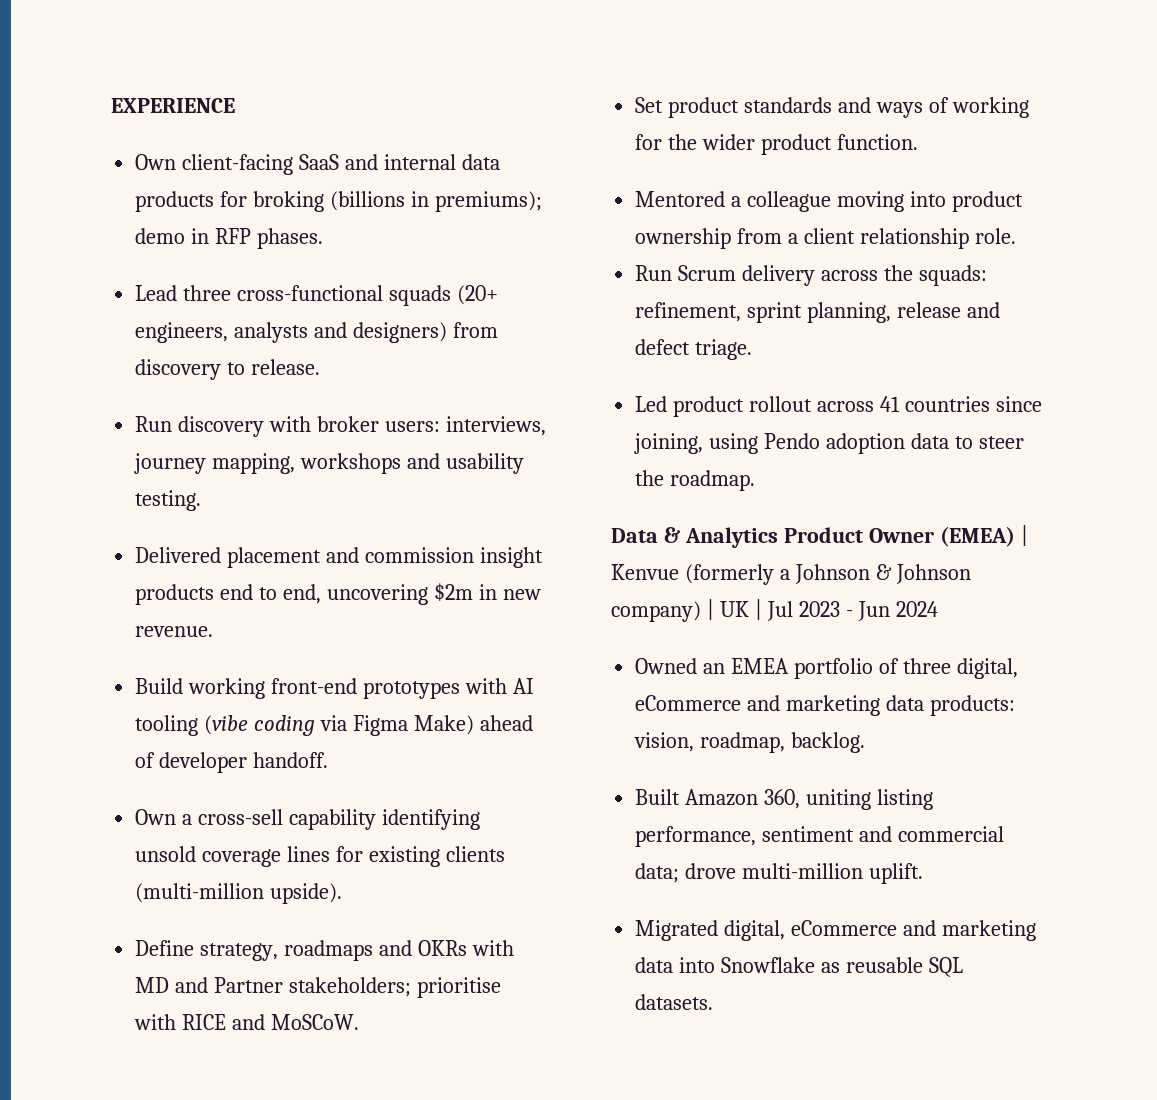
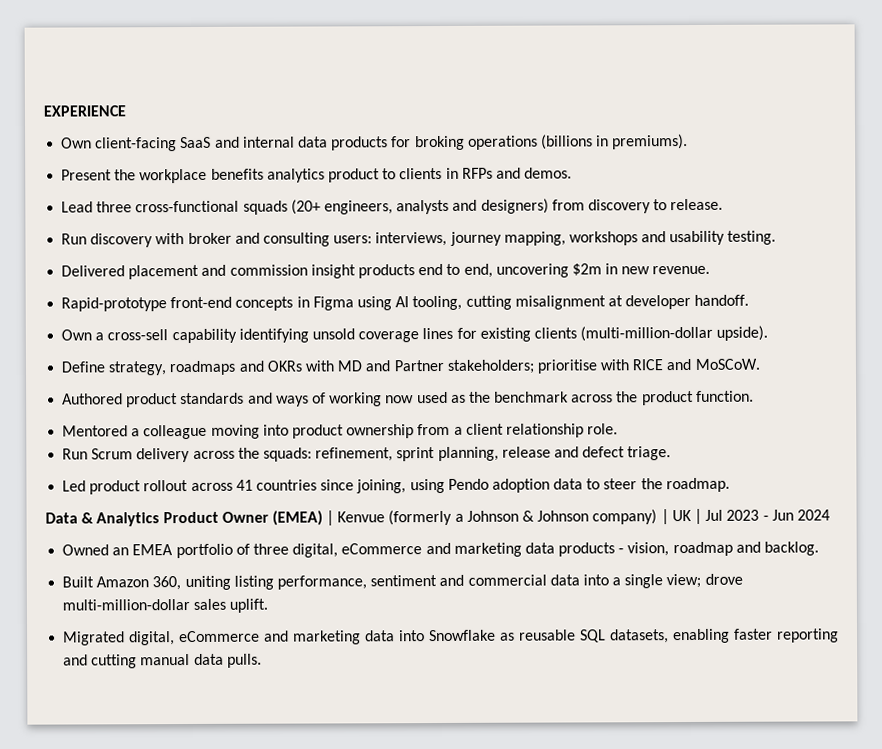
(325, 201) none -> [467,135,538,150] operations
[434,191,542,212] [135,228,324,249] premiums); demo in RFP phases. -> [612,134,689,150] [61,167,573,184] premiums). // Present the workplace benefits analytics product to clients in RFPs and demos.
(380, 424) none -> [234,232,330,247] and consulting
[135,678,534,699] [135,715,533,736] [135,752,156,768] Build working front-end prototypes with AI tooling (vibe coding via Figma Make) ahead of -> [61,295,623,312] Rapid-prototype front-end concepts in Figma using AI tooling, cutting misalignment at
[135,883,265,903] (multi-million -> [580,325,714,342] (multi-million-dollar
[635,97,664,113] Set -> [62,393,124,405] Authored
[635,134,756,150] for the wider -> [385,391,639,404] now used as the benchmark across the
[929,695,1015,716] [634,732,786,753] products: vision, roadmap, -> [558,541,761,557] products - vision, roadmap and
[635,863,864,883] data; drove multi-million -> [549,573,743,589] [62,598,227,611] data into a single view; drove multi-million-dollar sales
[635,994,714,1010] datasets. -> [610,628,840,644] [63,653,262,669] datasets, enabling faster reporting and cutting manual data pulls.

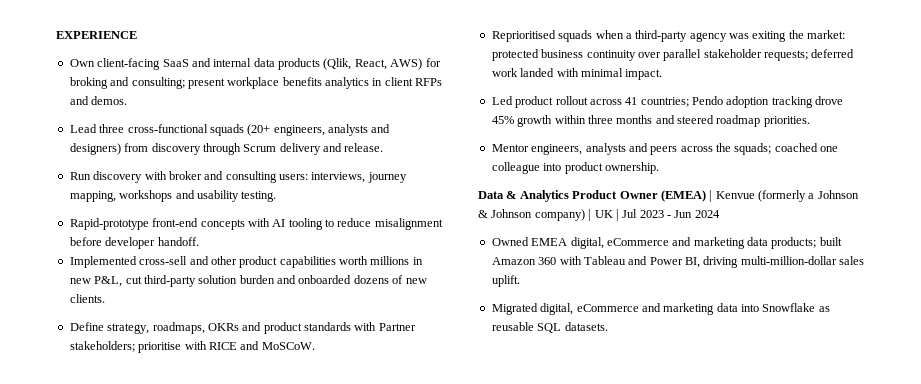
[391,134,689,151] [61,167,459,184] for broking operations (billions in premiums). // Present the workplace benefits analytics product to clients in -> [323,58,441,70] [69,77,413,89] (Qlik, React, AWS) for broking and consulting; present workplace benefits analytics in client
[653,199,668,211] to -> [202,143,342,155] through Scrum delivery and
[61,263,711,280] [61,294,750,312] [61,325,769,344] [61,360,391,376] Delivered placement and commission insight products end to end, uncovering $2m in new revenue. // Rapid-prototype front-end concepts in Figma using AI tooling, cutting misalignment at developer handoff. // Own a cross-sell capability identifying unsold coverage lines for existing clients (multi-million-dollar upside). // Define strategy, roadmaps and OKRs with MD and -> [69,218,443,230] [69,237,199,249] [69,256,423,268] [69,275,427,287] [69,294,105,303] [69,322,377,334] Rapid-prototype front-end concepts with AI tooling to reduce misalignment before developer handoff. // Implemented cross-sell and other product capabilities worth millions in new P&L, cut third-party solution burden and onboarded dozens of new clients. // Define strategy, roadmaps, OKRs and product standards with
[62,390,754,408] [62,423,619,440] [62,446,672,463] Authored product standards and ways of working now used as the benchmark across the product function. // Mentored a colleague moving into product ownership from a client relationship role. // Run Scrum delivery across the squads: refinement, sprint planning, release and defect triage. -> [491,30,846,42] [491,49,855,61] [491,68,663,80] Reprioritised squads when a third-party agency was exiting the market: protected business continuity over parallel stakeholder requests; deferred work landed with minimal impact.
[255,477,730,494] countries since joining, using Pendo adoption data to steer the roadmap. -> [640,96,844,108] [491,115,810,127] [491,143,839,155] [491,162,659,174] countries; Pendo adoption tracking drove 45% growth within three months and steered roadmap priorities. // Mentor engineers, analysts and peers across the squads; coached one colleague into product ownership.
[112,541,820,559] [62,573,743,591] an EMEA portfolio of three digital, eCommerce and marketing data products - vision, roadmap and backlog. // Built Amazon 360, uniting listing performance, sentiment and commercial data into a single view; drove -> [531,237,842,249] [491,256,739,268] EMEA digital, eCommerce and marketing data products; built Amazon 360 with Tableau and Power BI, driving
[610,628,840,644] [63,653,262,669] datasets, enabling faster reporting and cutting manual data pulls. -> [564,322,608,331] datasets.

